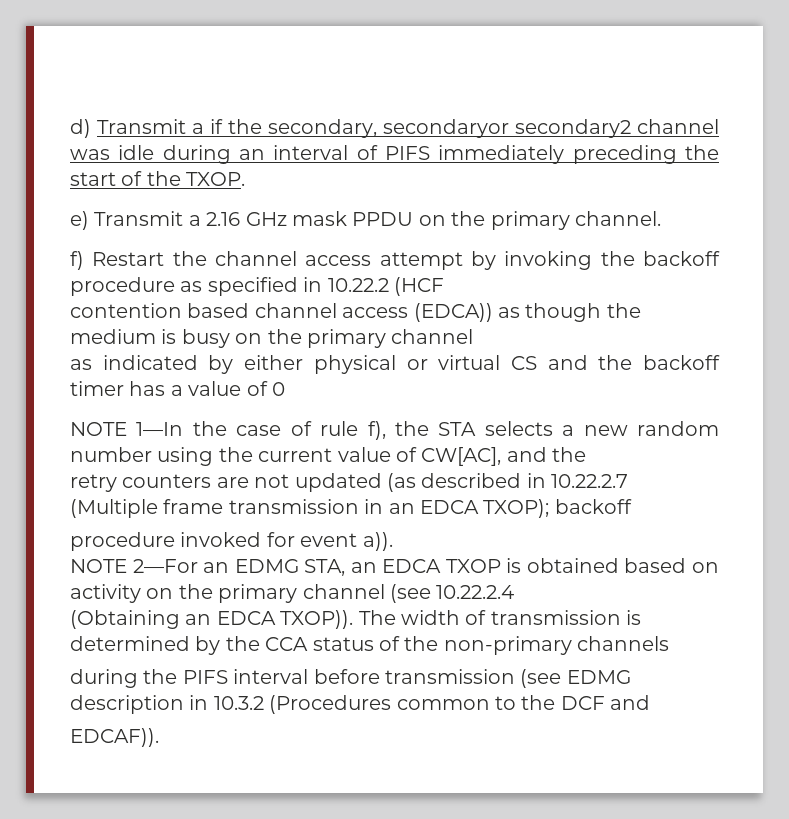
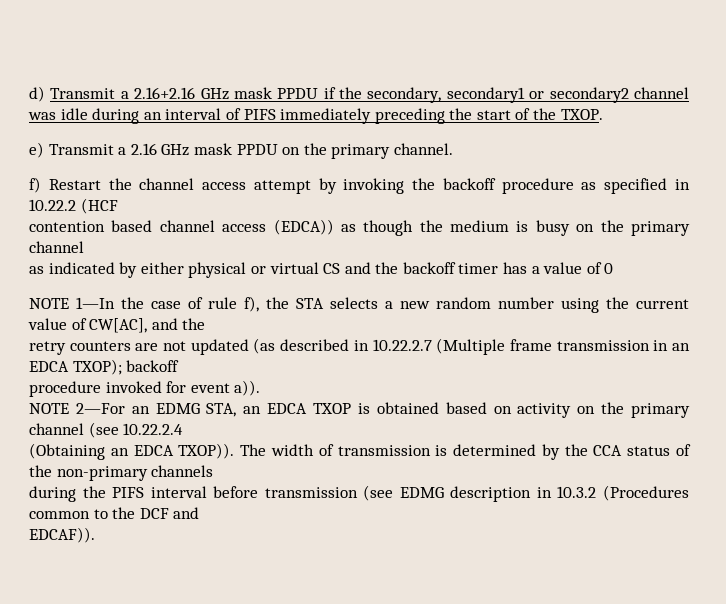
(204, 128) none -> [134,87,319,100] 2.16+2.16 GHz mask PPDU
[383,119,509,138] secondaryor -> [446,87,545,103] secondary1 or

